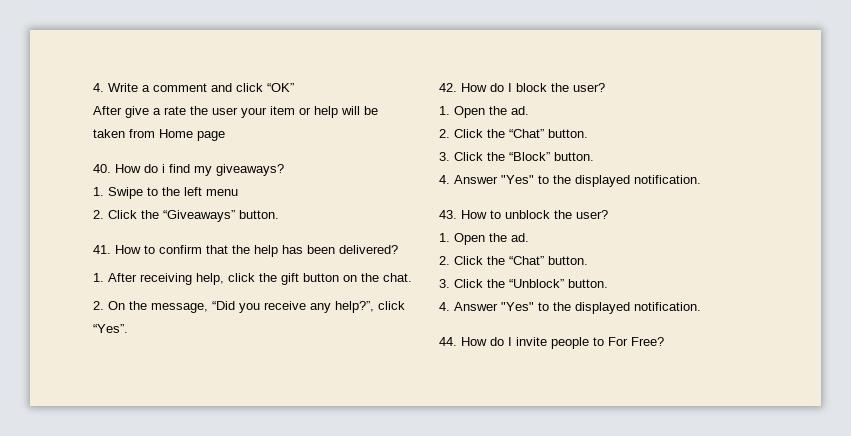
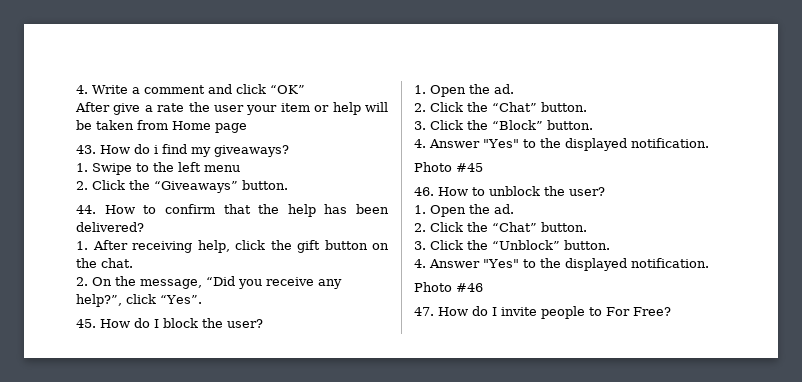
[93,164,111,173] 40. -> [76,145,96,154] 43.
[93,245,111,254] 41. -> [76,205,96,214] 44.
[439,83,457,92] 42. -> [76,319,96,328] 45.
[439,210,457,219] 43. -> [414,162,483,172] [414,187,434,196] Photo #45 // 46.
[439,337,457,346] 44. -> [414,282,483,292] [414,307,434,316] Photo #46 // 47.

